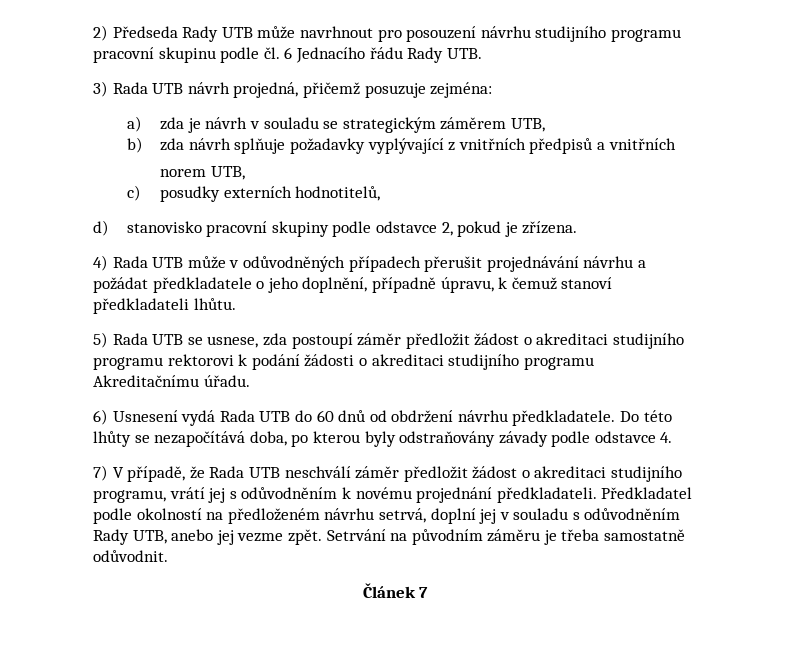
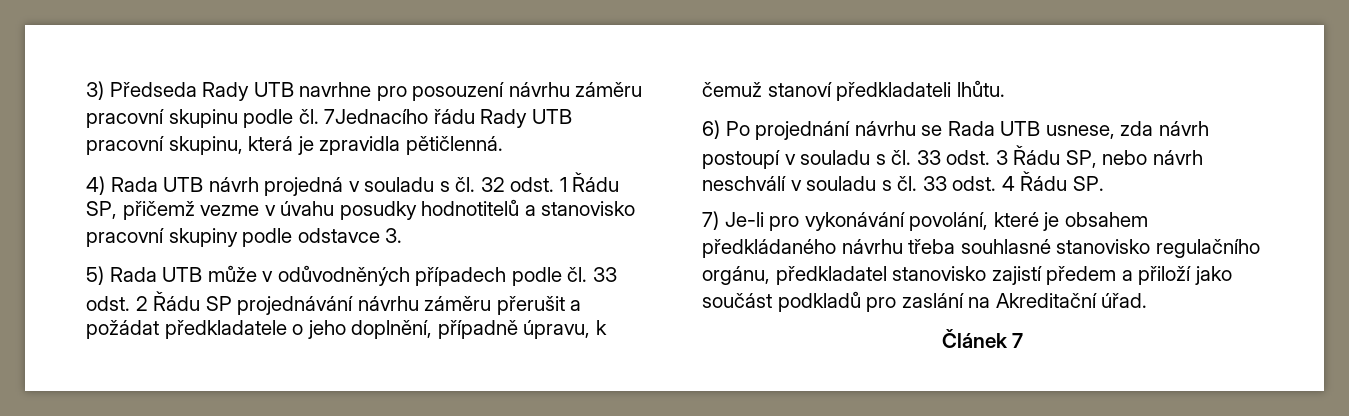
[93,25,108,41] 2) -> [86,81,104,100] 3)
[257,26,373,39] může navrhnout -> [299,82,372,97] navrhne
[535,26,681,42] studijního programu -> [575,82,643,97] záměru
[284,47,482,63] [93,81,493,98] [126,116,545,133] [126,137,676,154] [160,166,245,180] [126,185,381,202] [93,220,109,236] 6 Jednacího řádu Rady UTB. // 3) Rada UTB návrh projedná, přičemž posuzuje zejména: // a) zda je návrh v souladu se strategickým záměrem UTB, // b) zda návrh splňuje požadavky vyplývající z vnitřních předpisů a vnitřních // norem UTB, // c) posudky externích hodnotitelů, // d) -> [324,109,572,128] [86,136,503,155] [86,172,620,196] [86,199,536,220] 7Jednacího řádu Rady UTB pracovní skupinu, která je zpravidla pětičlenná. // 4) Rada UTB návrh projedná v souladu s čl. 32 odst. 1 Řádu SP, přičemž vezme v úvahu posudky hodnotitelů a
[441,221,578,237] [93,255,108,271] 2, pokud je zřízena. // 4) -> [385,228,403,243] [86,266,104,285] 3. // 5)
[424,256,634,272] přerušit projednávání návrhu -> [511,267,617,286] [86,291,565,315] podle čl. 33 odst. 2 Řádu SP projednávání návrhu záměru přerušit
[93,332,203,348] 5) Rada UTB se -> [702,120,1041,140] 6) Po projednání návrhu se Rada UTB
[291,333,685,349] [93,354,594,370] [93,375,250,387] [93,409,672,426] [93,431,673,447] [93,465,683,482] [93,487,693,503] [93,508,681,524] [93,529,686,545] [93,550,168,562] postoupí záměr předložit žádost o akreditaci studijního programu rektorovi k podání žádosti o akreditaci studijního programu Akreditačnímu úřadu. // 6) Usnesení vydá Rada UTB do 60 dnů od obdržení návrhu předkladatele. Do této lhůty se nezapočítává doba, po kterou byly odstraňovány závady podle odstavce 4. // 7) V případě, že Rada UTB neschválí záměr předložit žádost o akreditaci studijního programu, vrátí jej s odůvodněním k novému projednání předkladateli. Předkladatel podle okolností na předloženém návrhu setrvá, doplní jej v souladu s odůvodněním Rady UTB, anebo jej vezme zpět. Setrvání na původním záměru je třeba samostatně odůvodnit. -> [1158,121,1209,136] [702,145,1203,169] [702,171,1104,191] [702,211,1148,231] [702,239,1260,258] [702,266,1232,285] [702,291,1148,312] návrh postoupí v souladu s čl. 33 odst. 3 Řádu SP, nebo návrh neschválí v souladu s čl. 33 odst. 4 Řádu SP. // 7) Je-li pro vykonávání povolání, které je obsahem předkládaného návrhu třeba souhlasné stanovisko regulačního orgánu, předkladatel stanovisko zajistí předem a přiloží jako součást podkladů pro zaslání na Akreditační úřad.

